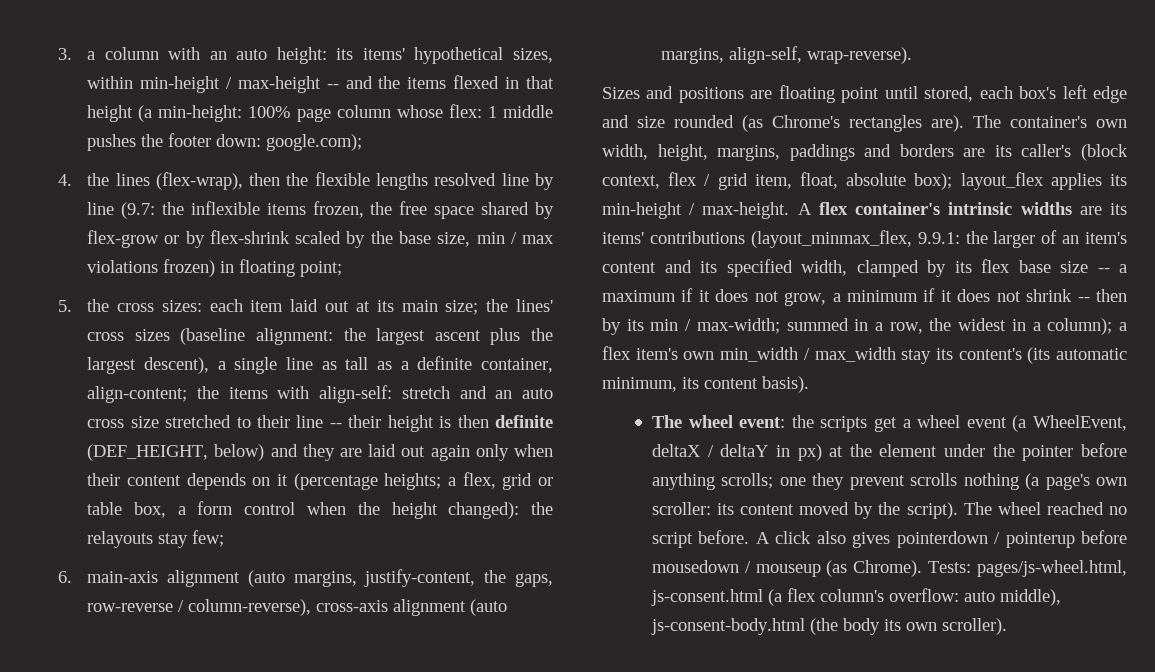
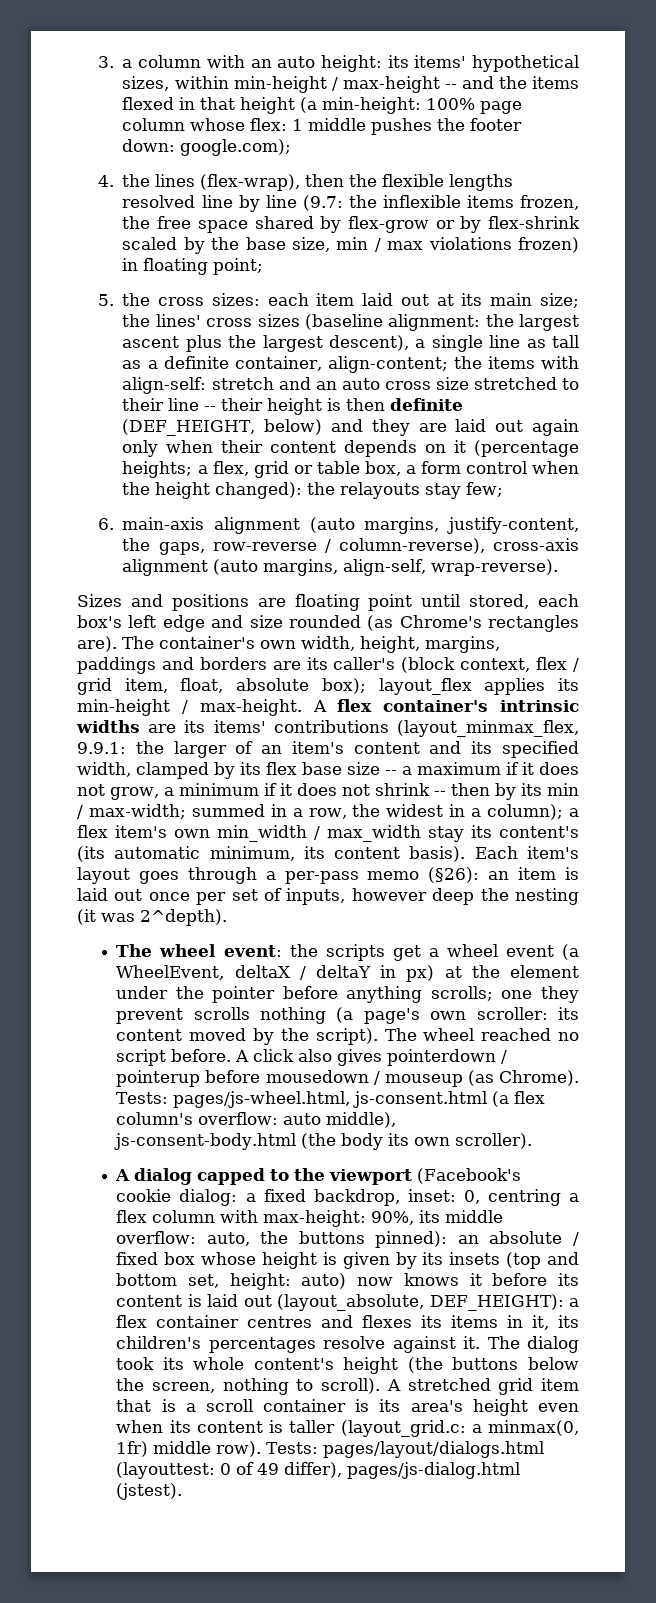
(809, 384) none -> [474,846,579,859] [77,867,580,884] [77,888,579,905] [77,909,227,926] Each item's layout goes through a per-pass memo (§26): an item is laid out once per set of inputs, however deep the nesting (it was 2^depth).
(1007, 626) none -> [115,1168,522,1185] [116,1189,579,1206] [116,1210,504,1227] [116,1231,579,1248] [116,1252,579,1269] [116,1273,579,1290] [116,1294,579,1311] [116,1315,579,1330] [116,1336,579,1353] [116,1357,579,1374] [116,1378,579,1395] [116,1399,579,1416] [116,1420,579,1437] [116,1441,545,1458] [116,1462,521,1479] [116,1483,183,1500] // A dialog capped to the viewport (Facebook's cookie dialog: a fixed backdrop, inset: 0, centring a flex column with max-height: 90%, its middle overflow: auto, the buttons pinned): an absolute / fixed box whose height is given by its insets (top and bottom set, height: auto) now knows it before its content is laid out (layout_absolute, DEF_HEIGHT): a flex container centres and flexes its items in it, its children's percentages resolve against it. The dialog took its whole content's height (the buttons below the screen, nothing to scroll). A stretched grid item that is a scroll container is its area's height even when its content is taller (layout_grid.c: a minmax(0, 1fr) middle row). Tests: pages/layout/dialogs.html (layouttest: 0 of 49 differ), pages/js-dialog.html (jstest).

